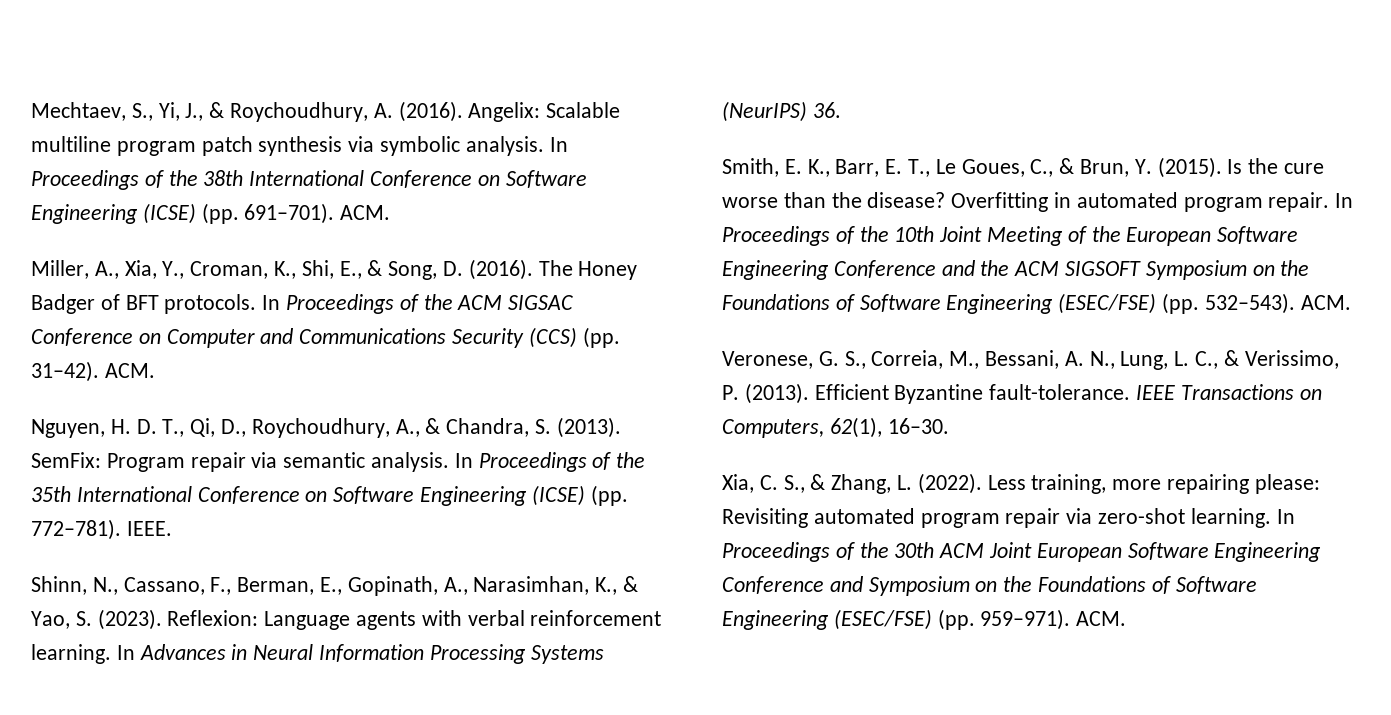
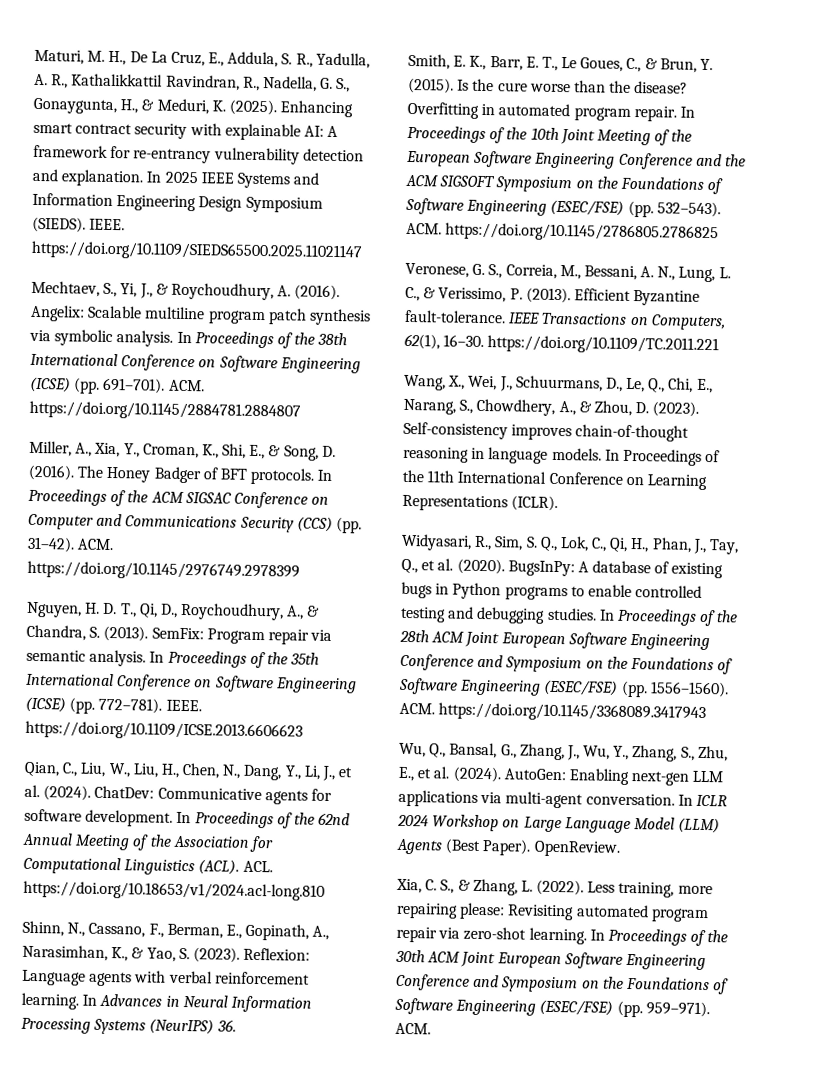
(31, 111) none -> [34,49,370,69] [34,73,351,93] [33,97,354,118] [33,122,339,141] [33,144,364,165] [32,168,320,189] [32,192,323,213] [32,216,126,233] [31,240,362,262] Maturi, M. H., De La Cruz, E., Addula, S. R., Yadulla, A. R., Kathalikkattil Ravindran, R., Nadella, G. S., Gonaygunta, H., & Meduri, K. (2025). Enhancing smart contract security with explainable AI: A framework for re-entrancy vulnerability detection and explanation. In 2025 IEEE Systems and Information Engineering Design Symposium (SIEDS). IEEE. https://doi.org/10.1109/SIEDS65500.2025.11021147 //
(391, 212) none -> [29,400,301,421] https://doi.org/10.1145/2884781.2884807
(155, 370) none -> [27,560,300,581] https://doi.org/10.1145/2976749.2978399
(172, 528) none -> [25,720,303,741] [24,761,353,782] [24,784,332,805] [24,808,351,829] [22,832,274,853] [23,856,273,876] [23,880,325,901] https://doi.org/10.1109/ICSE.2013.6606623 // Qian, C., Liu, W., Liu, H., Chen, N., Dang, Y., Li, J., et al. (2024). ChatDev: Communicative agents for software development. In Proceedings of the 62nd Annual Meeting of the Association for Computational Linguistics (ACL). ACL. https://doi.org/10.18653/v1/2024.acl-long.810
(1351, 302) none -> [445,222,720,243] https://doi.org/10.1145/2786805.2786825
(949, 426) none -> [487,335,720,355] [404,374,713,394] [403,398,700,417] [403,421,690,442] [403,446,721,466] [402,469,707,491] [402,494,559,512] [401,533,740,555] [401,558,724,579] [401,581,703,601] [400,606,739,627] [399,629,710,651] [400,653,734,675] [398,677,729,698] [399,702,707,723] [399,742,728,762] [398,766,724,786] [398,789,727,809] [397,814,721,834] [396,838,621,857] https://doi.org/10.1109/TC.2011.221 // Wang, X., Wei, J., Schuurmans, D., Le, Q., Chi, E., Narang, S., Chowdhery, A., & Zhou, D. (2023). Self-consistency improves chain-of-thought reasoning in language models. In Proceedings of the 11th International Conference on Learning Representations (ICLR). // Widyasari, R., Sim, S. Q., Lok, C., Qi, H., Phan, J., Tay, Q., et al. (2020). BugsInPy: A database of existing bugs in Python programs to enable controlled testing and debugging studies. In Proceedings of the 28th ACM Joint European Software Engineering Conference and Symposium on the Foundations of Software Engineering (ESEC/FSE) (pp. 1556–1560). ACM. https://doi.org/10.1145/3368089.3417943 // Wu, Q., Bansal, G., Zhang, J., Wu, Y., Zhang, S., Zhu, E., et al. (2024). AutoGen: Enabling next-gen LLM applications via multi-agent conversation. In ICLR 2024 Workshop on Large Language Model (LLM) Agents (Best Paper). OpenReview.

